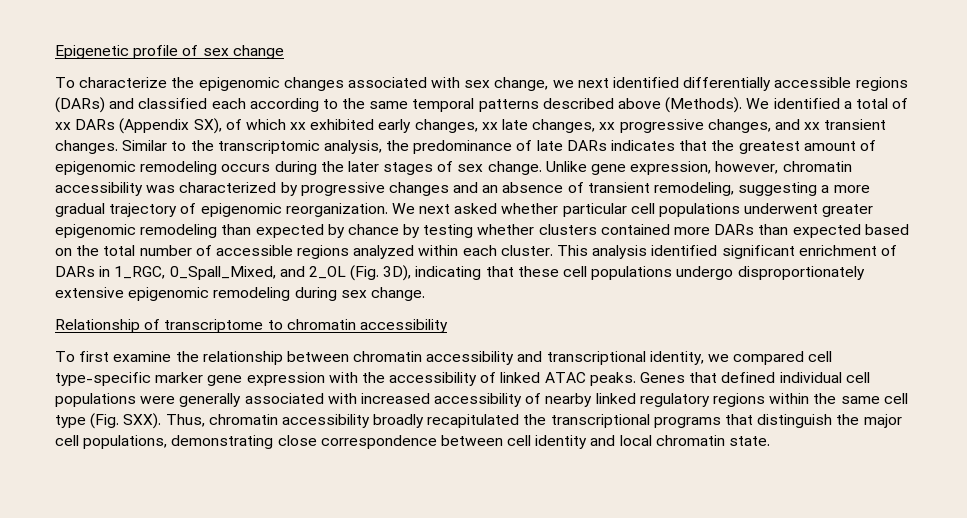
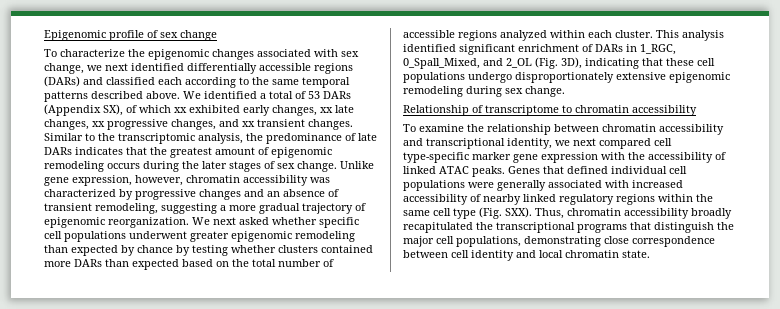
[55,45,129,59] Epigenetic -> [44,30,106,41] Epigenomic
[618,97,743,113] above (Methods). -> [146,91,180,99] above.
[55,122,71,130] xx -> [308,91,320,99] 53
[562,203,627,217] particular -> [319,217,359,228] specific
[79,351,110,362] first -> (416, 128) none
(730, 358) none -> [573,138,596,146] next

